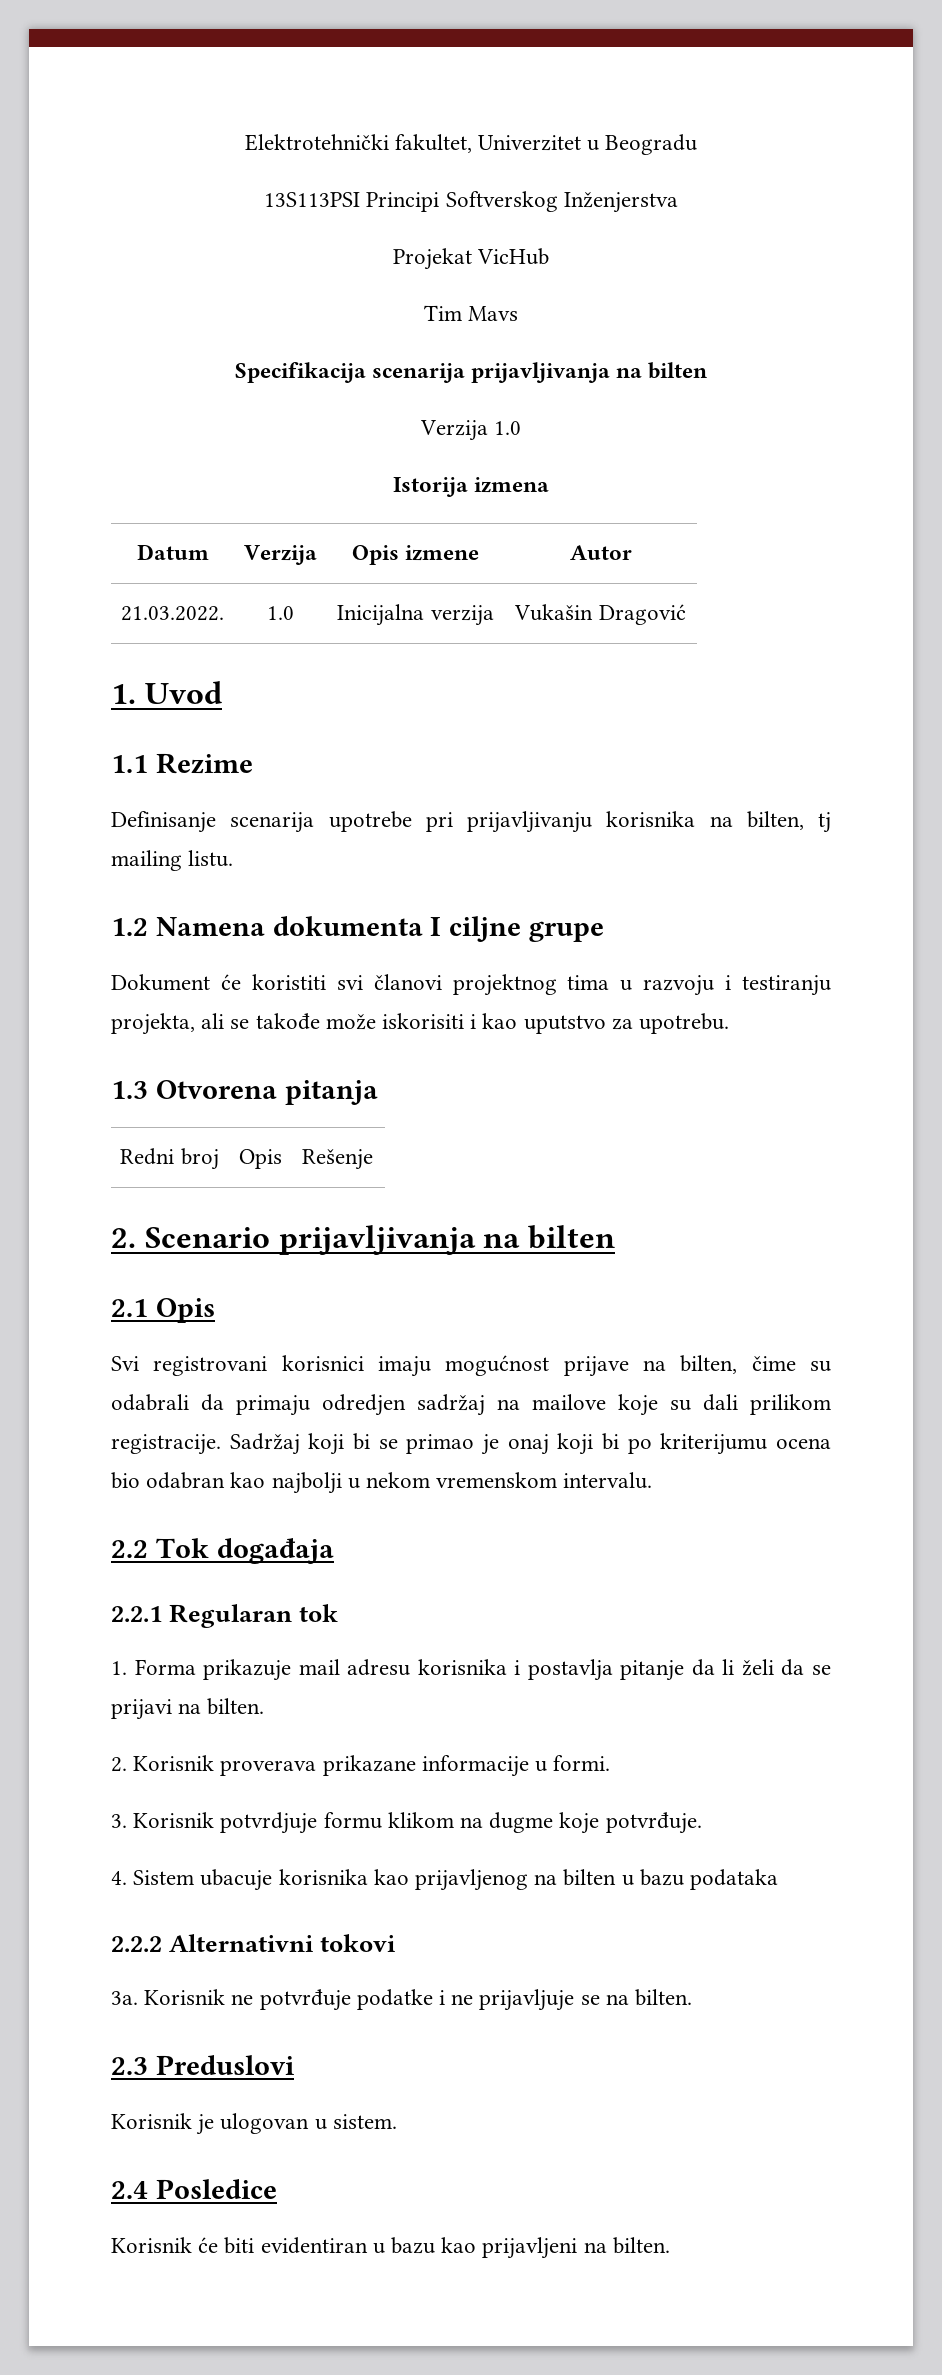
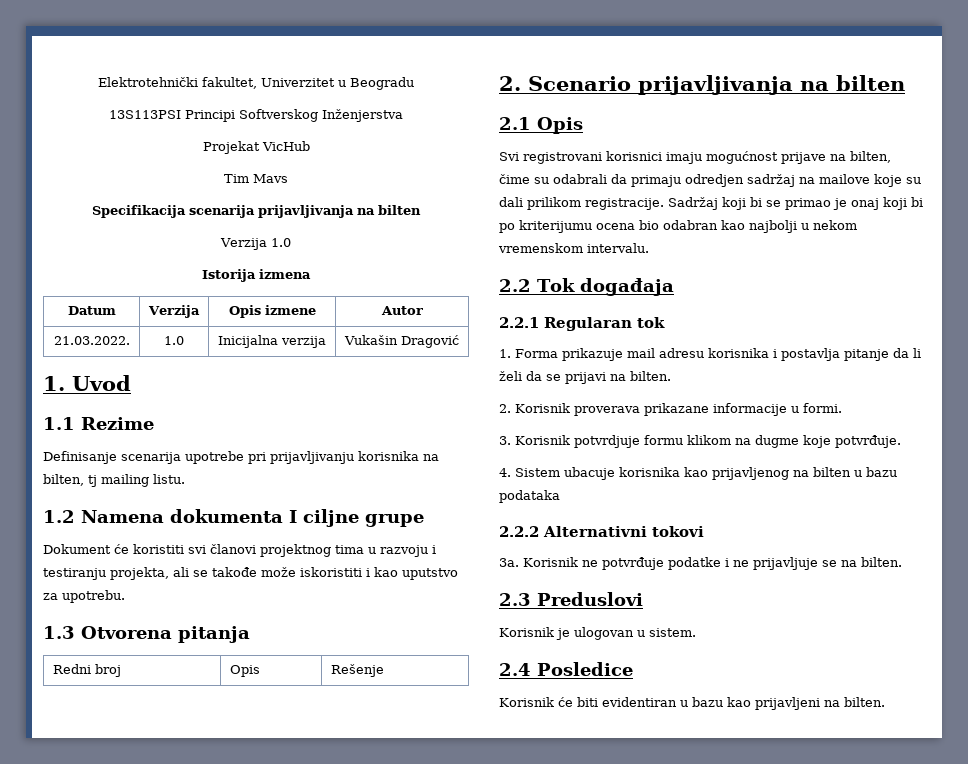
[382,1013,465,1029] iskorisiti -> [300,567,362,577] iskoristiti

